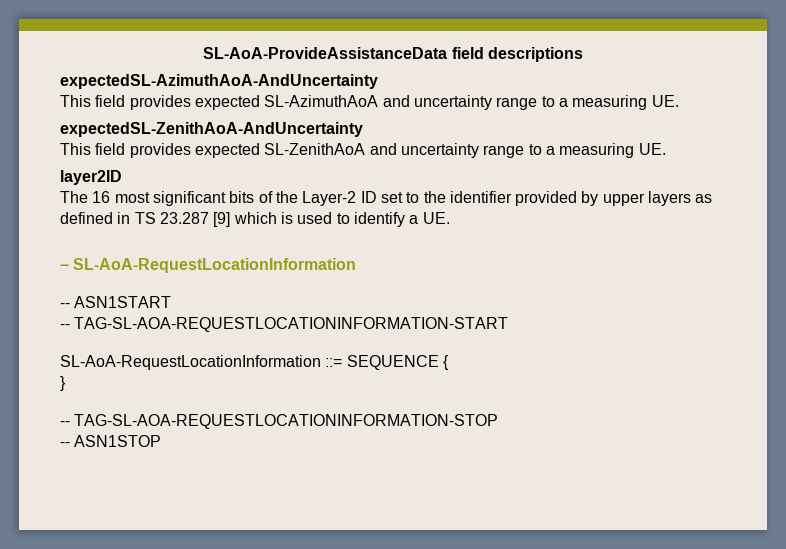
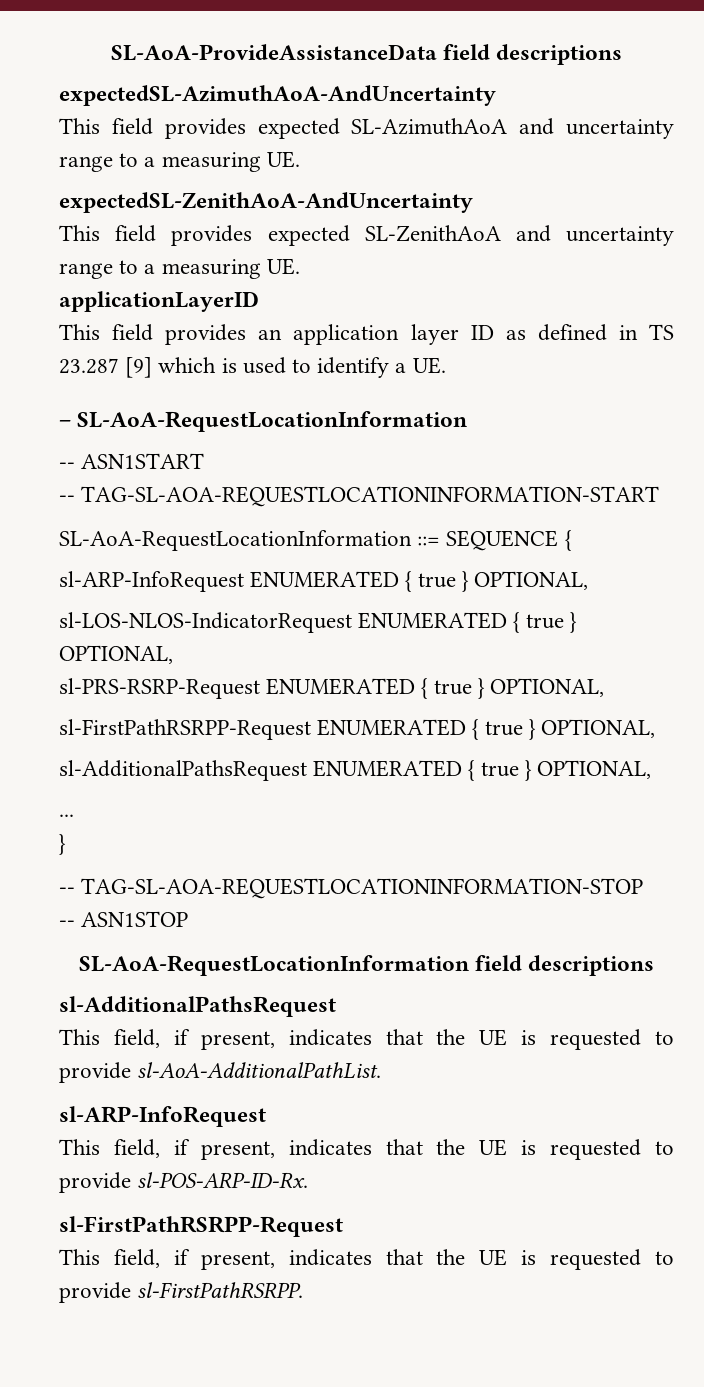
[60,170,122,185] [60,191,692,206] layer2ID // The 16 most significant bits of the Layer-2 ID set to the identifier provided by upper layers -> [59,291,259,312] [59,324,494,345] applicationLayerID // This field provides an application layer ID
(449, 362) none -> [59,571,589,592] [59,612,577,633] [59,645,173,664] [59,678,605,699] [59,719,656,740] [59,760,652,781] [59,814,74,817] // sl-ARP-InfoRequest ENUMERATED { true } OPTIONAL, // sl-LOS-NLOS-IndicatorRequest ENUMERATED { true } OPTIONAL, // sl-PRS-RSRP-Request ENUMERATED { true } OPTIONAL, // sl-FirstPathRSRPP-Request ENUMERATED { true } OPTIONAL, // sl-AdditionalPathsRequest ENUMERATED { true } OPTIONAL, // ...
(162, 441) none -> [78,955,655,976] [59,996,336,1017] [59,1029,674,1050] [59,1062,382,1083] [59,1106,266,1127] [59,1139,674,1160] [59,1172,309,1193] [59,1216,343,1237] [59,1249,674,1270] [59,1282,304,1303] // SL-AoA-RequestLocationInformation field descriptions // sl-AdditionalPathsRequest // This field, if present, indicates that the UE is requested to provide sl-AoA-AdditionalPathList. // sl-ARP-InfoRequest // This field, if present, indicates that the UE is requested to provide sl-POS-ARP-ID-Rx. // sl-FirstPathRSRPP-Request // This field, if present, indicates that the UE is requested to provide sl-FirstPathRSRPP.

